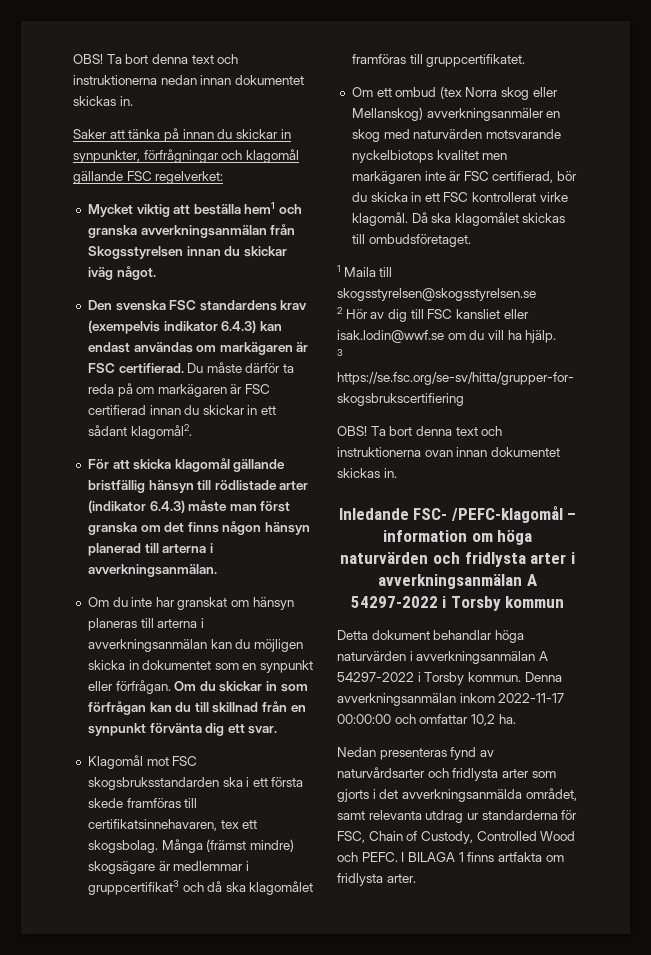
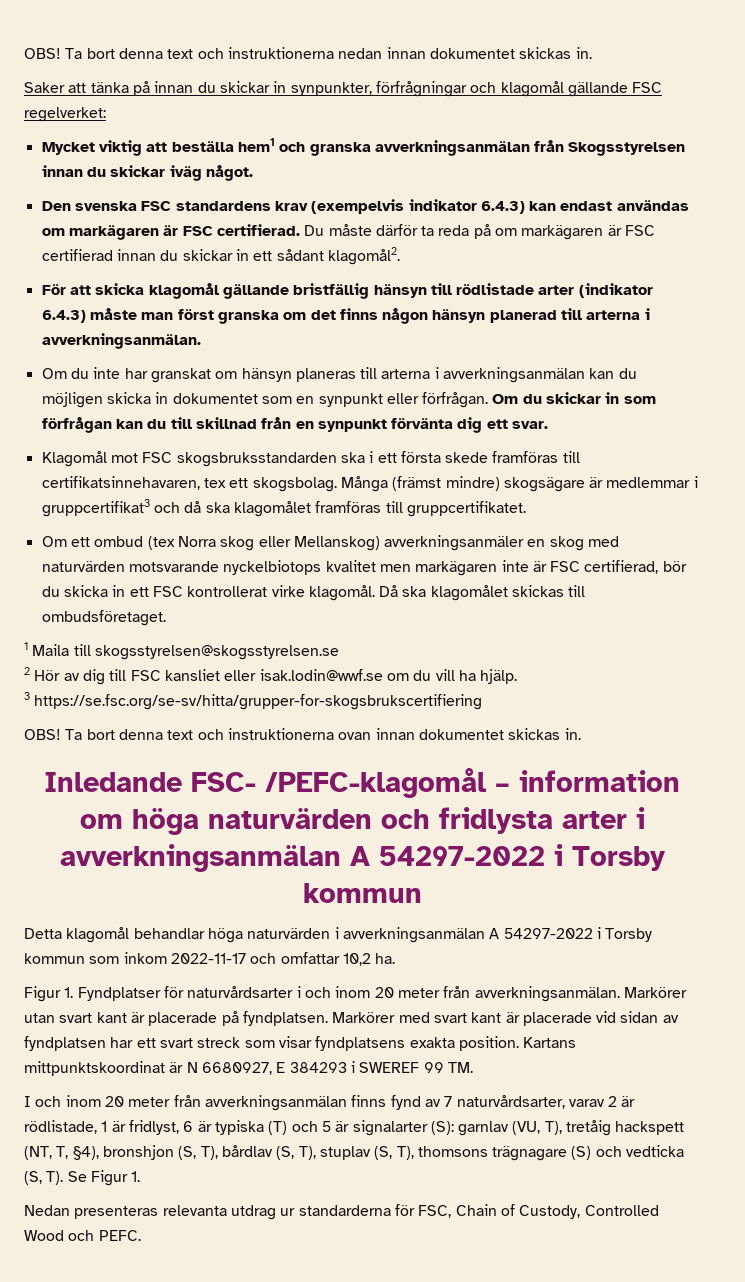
[371,630,430,640] dokument -> [66,927,130,943] klagomål
[467,672,562,682] [337,693,456,706] kommun. Denna avverkningsanmälan -> [24,953,120,964] kommun som
[337,714,391,724] 00:00:00 -> (246, 958) none
[337,747,494,760] [337,767,556,781] [337,788,577,802] [337,811,365,820] Nedan presenteras fynd av naturvårdsarter och fridlysta arter som gjorts i det avverkningsanmälda området, samt -> [24,986,687,1002] [24,1011,679,1026] [24,1036,577,1051] [24,1061,473,1076] [24,1095,636,1111] [24,1120,685,1136] [24,1145,685,1161] [24,1170,141,1186] [24,1205,159,1219] Figur 1. Fyndplatser för naturvårdsarter i och inom 20 meter från avverkningsanmälan. Markörer utan svart kant är placerade på fyndplatsen. Markörer med svart kant är placerade vid sidan av fyndplatsen har ett svart streck som visar fyndplatsens exakta position. Kartans mittpunktskoordinat är N 6680927, E 384293 i SWEREF 99 TM. // I och inom 20 meter från avverkningsanmälan finns fynd av 7 naturvårdsarter, varav 2 är rödlistade, 1 är fridlyst, 6 är typiska (T) och 5 är signalarter (S): garnlav (VU, T), tretåig hackspett (NT, T, §4), bronshjon (S, T), bårdlav (S, T), stuplav (S, T), thomsons trägnagare (S) och vedticka (S, T). Se Figur 1. // Nedan presenteras
[401,852,564,862] [337,873,416,886] I BILAGA 1 finns artfakta om fridlysta arter. -> (141, 1235) none

